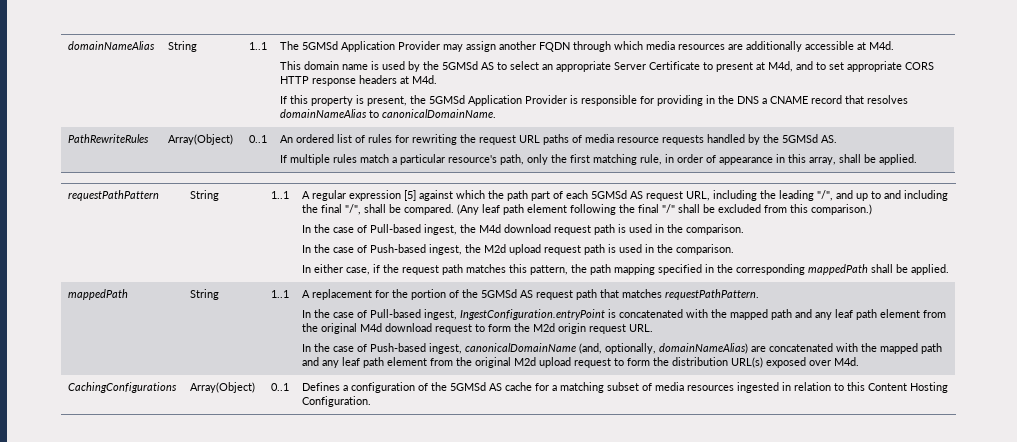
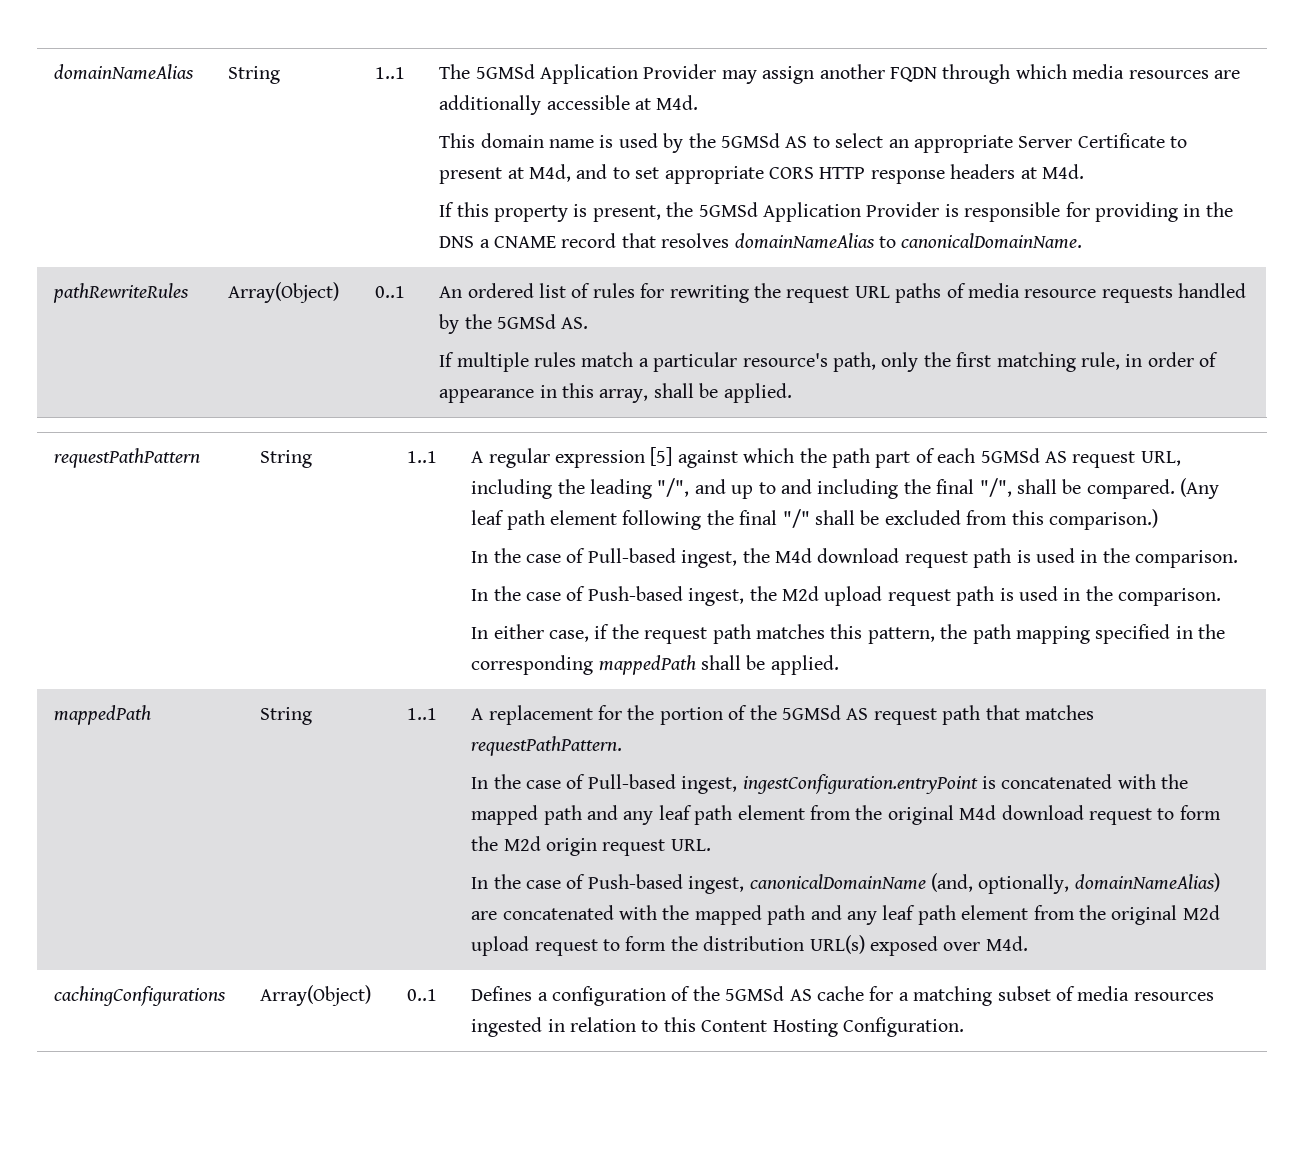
[67,134,149,143] PathRewriteRules -> [53,283,190,303] pathRewriteRules
[459,309,605,320] IngestConfiguration.entryPoint -> [742,774,978,794] ingestConfiguration.entryPoint
[67,382,177,393] CachingConfigurations -> [54,986,227,1006] cachingConfigurations

